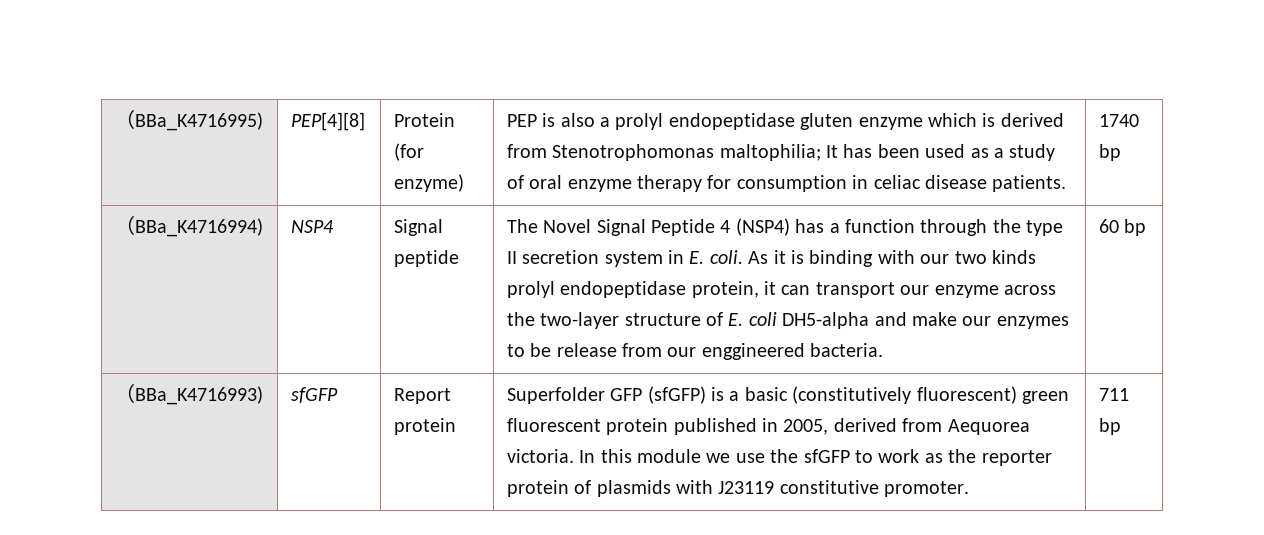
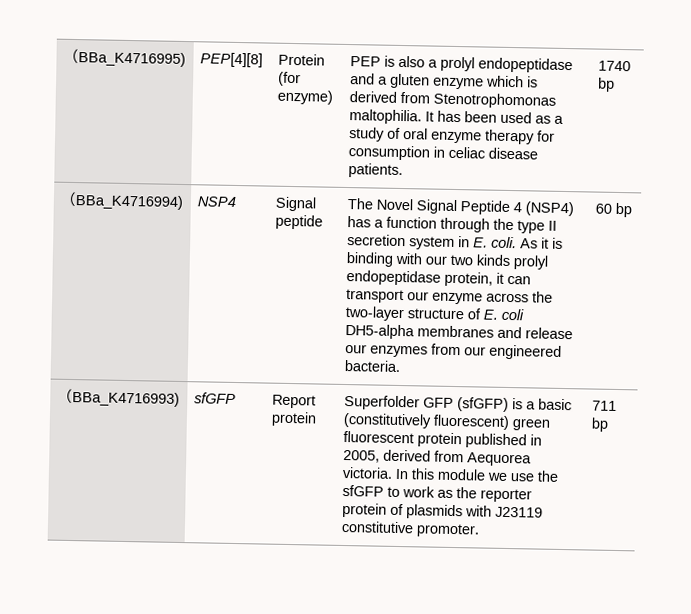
(795, 121) none -> [350,73,389,85] and a
[719,144,821,161] maltophilia; -> [349,109,423,125] maltophilia.
[874,312,1069,329] [506,343,617,357] and make our enzymes to be release -> [417,325,574,340] [345,344,429,358] membranes and release our enzymes
[701,343,805,360] enggineered -> [489,344,563,360] engineered

